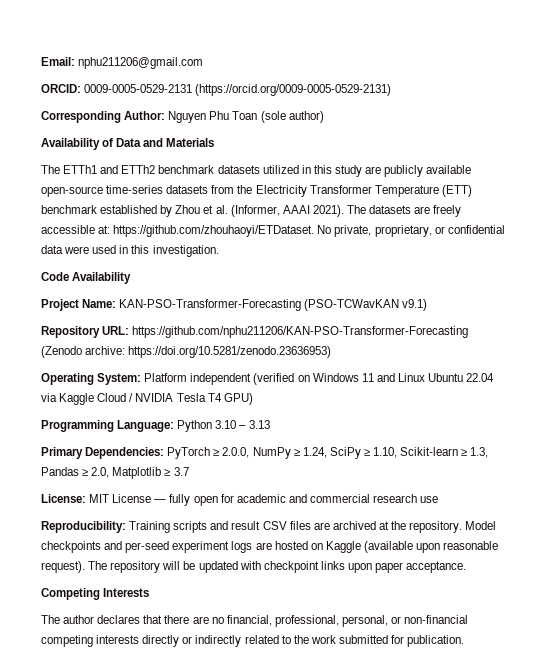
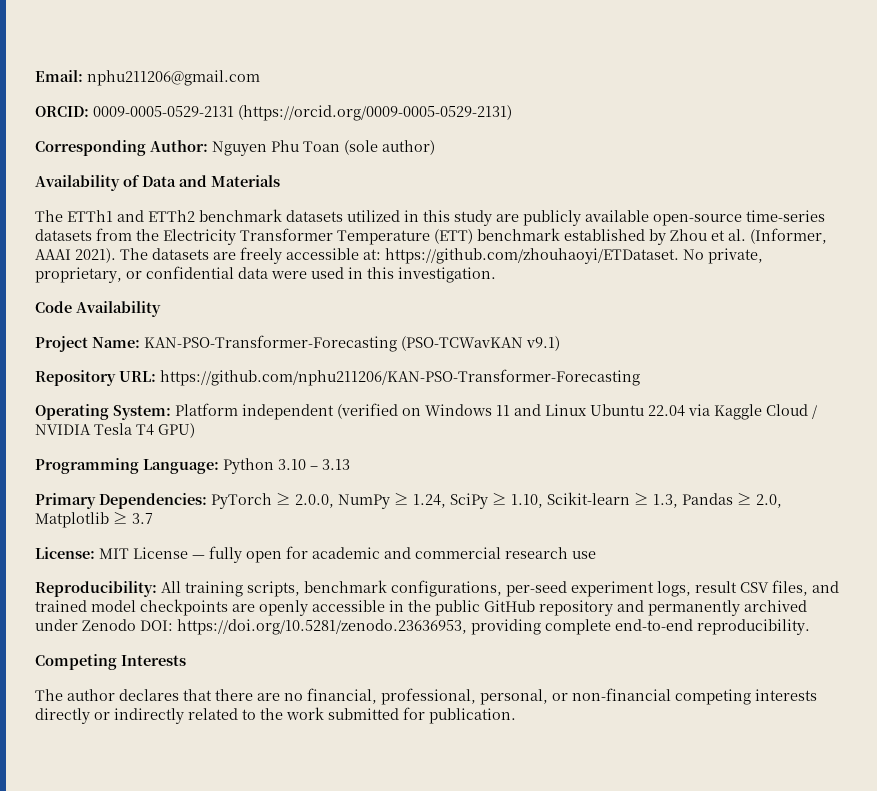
[41,346,332,358] (Zenodo archive: https://doi.org/10.5281/zenodo.23636953) -> (640, 377) none
[129,521,497,533] [41,541,499,553] [41,561,467,573] Training scripts and result CSV files are archived at the repository. Model checkpoints and per-seed experiment logs are hosted on Kaggle (available upon reasonable request). The repository will be updated with checkpoint links upon paper acceptance. -> [161,580,839,597] [35,599,807,616] [35,619,810,635] All training scripts, benchmark configurations, per-seed experiment logs, result CSV files, and trained model checkpoints are openly accessible in the public GitHub repository and permanently archived under Zenodo DOI: https://doi.org/10.5281/zenodo.23636953, providing complete end-to-end reproducibility.

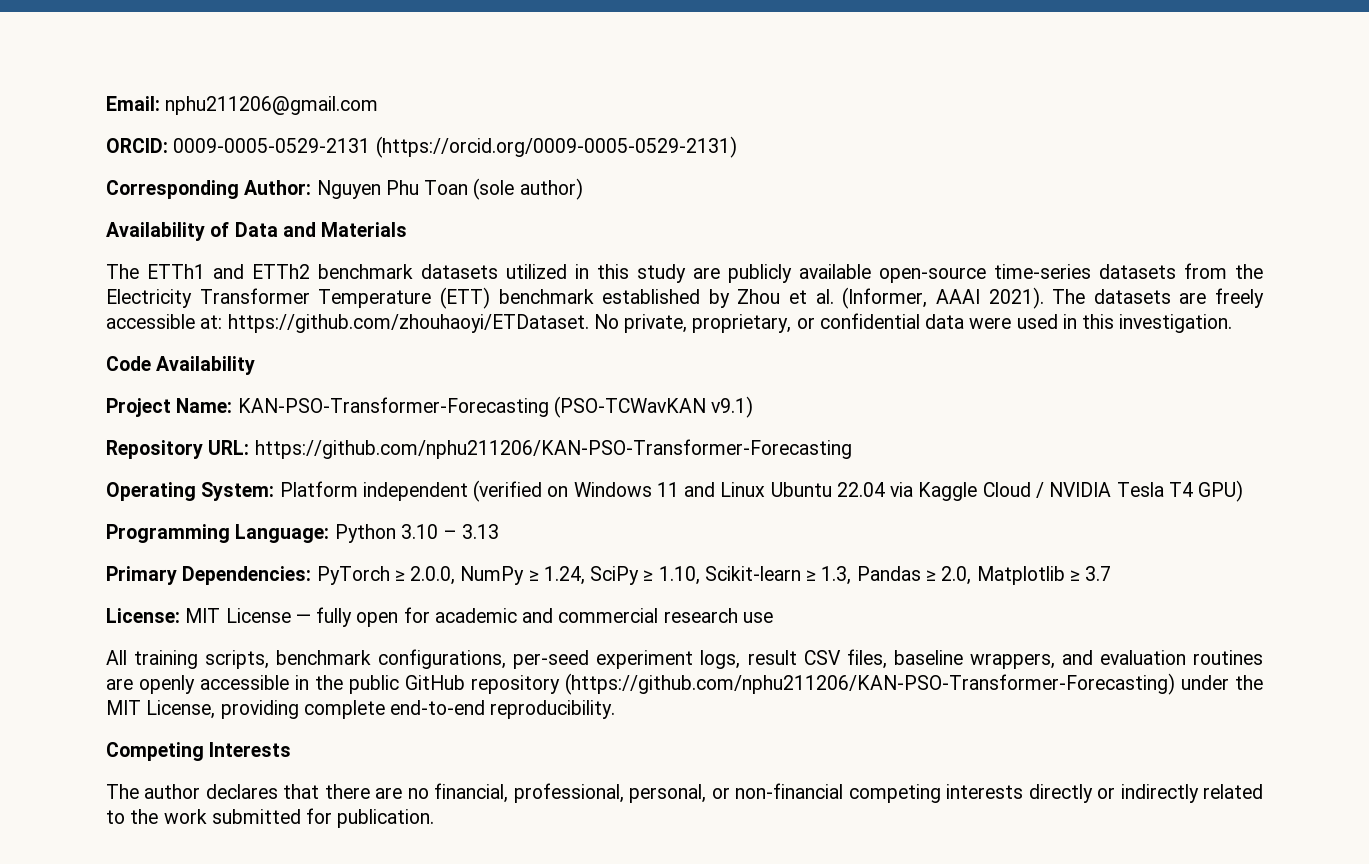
[35,581,157,597] Reproducibility: -> (773, 617) none
[812,581,839,593] [35,599,228,616] and trained model checkpoints -> [893,650,1264,669] baseline wrappers, and evaluation routines
[617,600,807,616] [35,619,467,635] and permanently archived under Zenodo DOI: https://doi.org/10.5281/zenodo.23636953, -> [565,673,1263,695] [106,700,216,719] (https://github.com/nphu211206/KAN-PSO-Transformer-Forecasting) under the MIT License,

